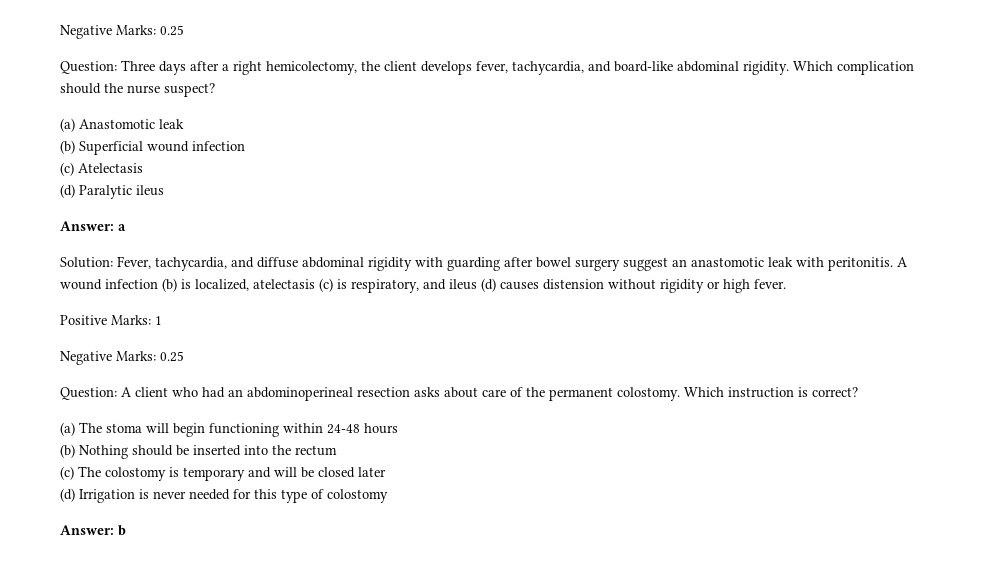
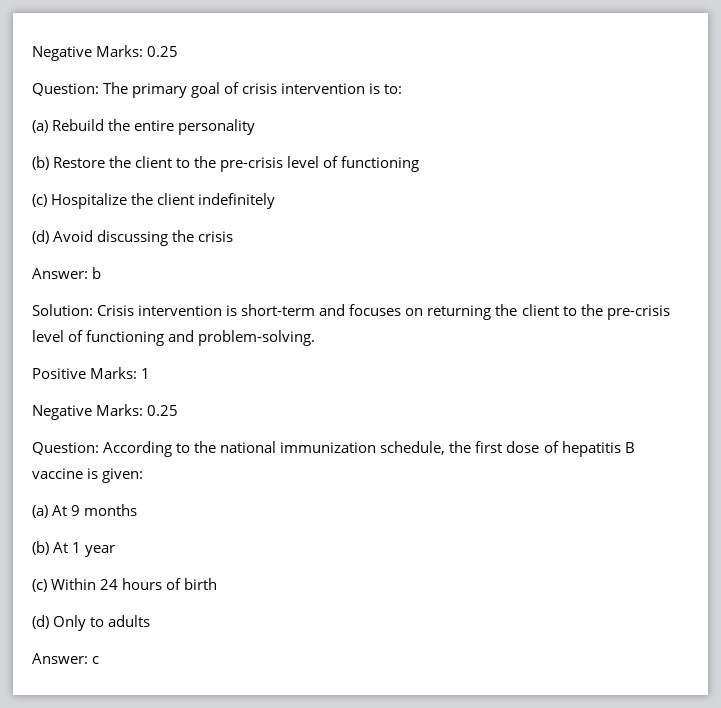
[60,25,184,39] [60,60,914,75] [60,83,215,97] [60,118,184,132] [60,140,245,155] [60,162,143,176] [60,184,164,199] [60,221,126,231] Negative Marks: 0.25 // Question: Three days after a right hemicolectomy, the client develops fever, tachycardia, and board-like abdominal rigidity. Which complication should the nurse suspect? // (a) Anastomotic leak // (b) Superficial wound infection // (c) Atelectasis // (d) Paralytic ileus // Answer: a -> [32,45,179,61] [32,82,403,98] [32,119,256,135] [32,156,420,172] [32,193,276,209] [32,230,234,246] [32,267,102,279] Negative Marks: 0.25 // Question: The primary goal of crisis intervention is to: // (a) Rebuild the entire personality // (b) Restore the client to the pre-crisis level of functioning // (c) Hospitalize the client indefinitely // (d) Avoid discussing the crisis // Answer: b
[117,256,908,271] [60,278,786,293] Fever, tachycardia, and diffuse abdominal rigidity with guarding after bowel surgery suggest an anastomotic leak with peritonitis. A wound infection (b) is localized, atelectasis (c) is respiratory, and ileus (d) causes distension without rigidity or high fever. -> [97,304,670,320] [32,330,316,346] Crisis intervention is short-term and focuses on returning the client to the pre-crisis level of functioning and problem-solving.
[121,387,858,401] [60,422,398,437] [60,444,337,459] [60,466,386,481] [60,488,388,503] [60,525,126,536] A client who had an abdominoperineal resection asks about care of the permanent colostomy. Which instruction is correct? // (a) The stoma will begin functioning within 24-48 hours // (b) Nothing should be inserted into the rectum // (c) The colostomy is temporary and will be closed later // (d) Irrigation is never needed for this type of colostomy // Answer: b -> [103,441,635,457] [32,468,144,483] [32,504,138,518] [32,541,116,557] [32,578,218,592] [32,615,151,631] [32,653,100,664] According to the national immunization schedule, the first dose of hepatitis B vaccine is given: // (a) At 9 months // (b) At 1 year // (c) Within 24 hours of birth // (d) Only to adults // Answer: c

